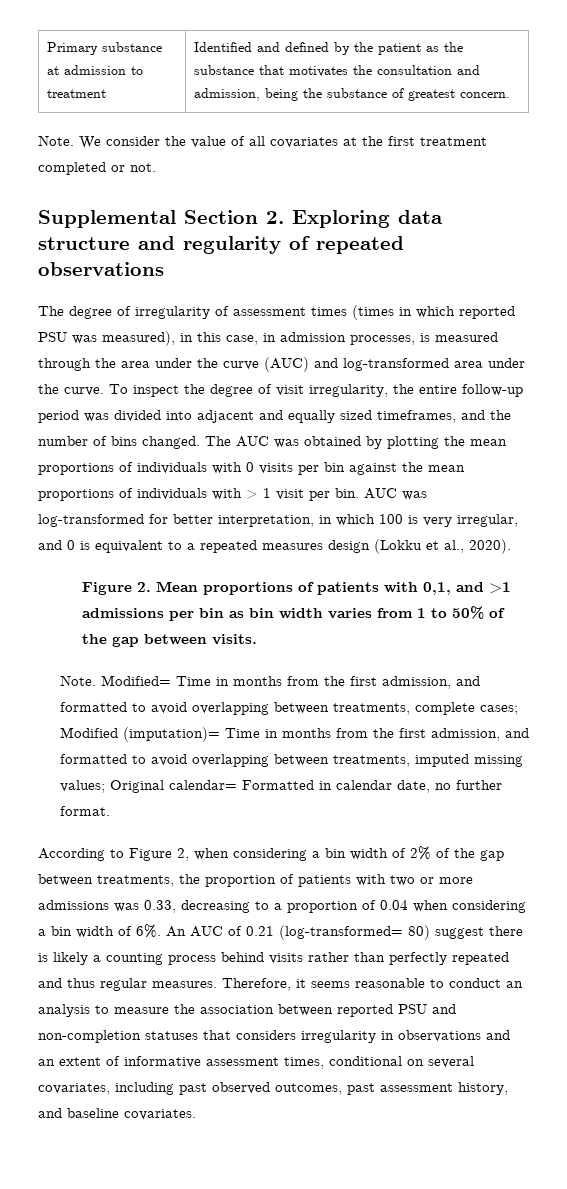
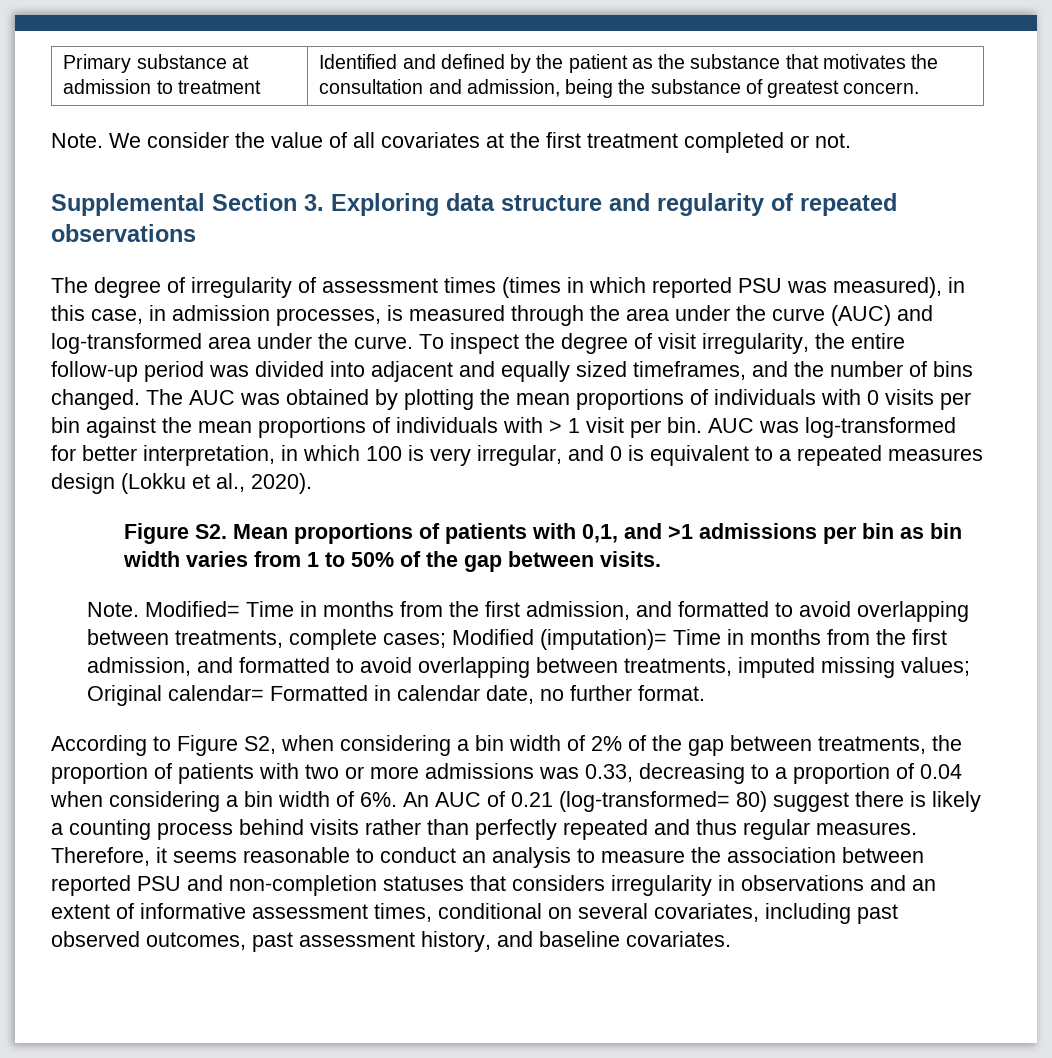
[266,211,284,224] 2. -> [304,194,324,211] 3.
[136,582,151,592] 2. -> [194,524,227,539] S2.
[177,848,189,861] 2, -> [244,736,276,754] S2,

